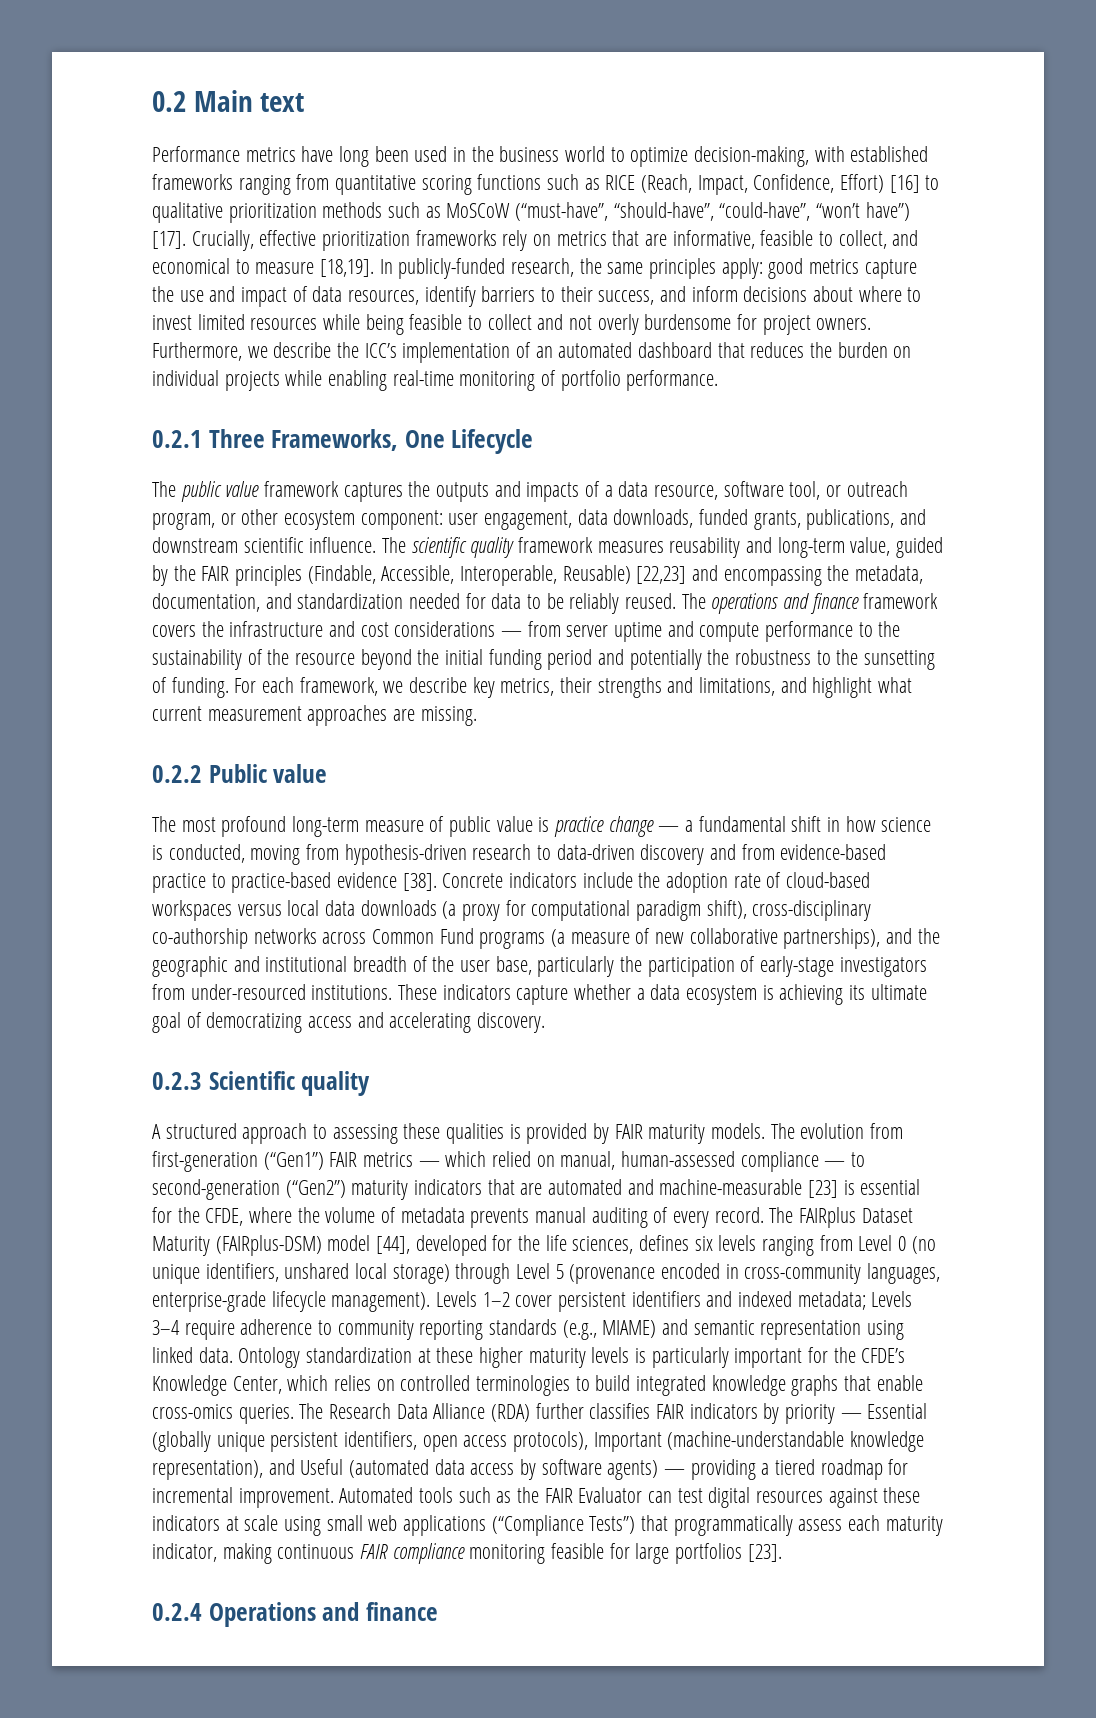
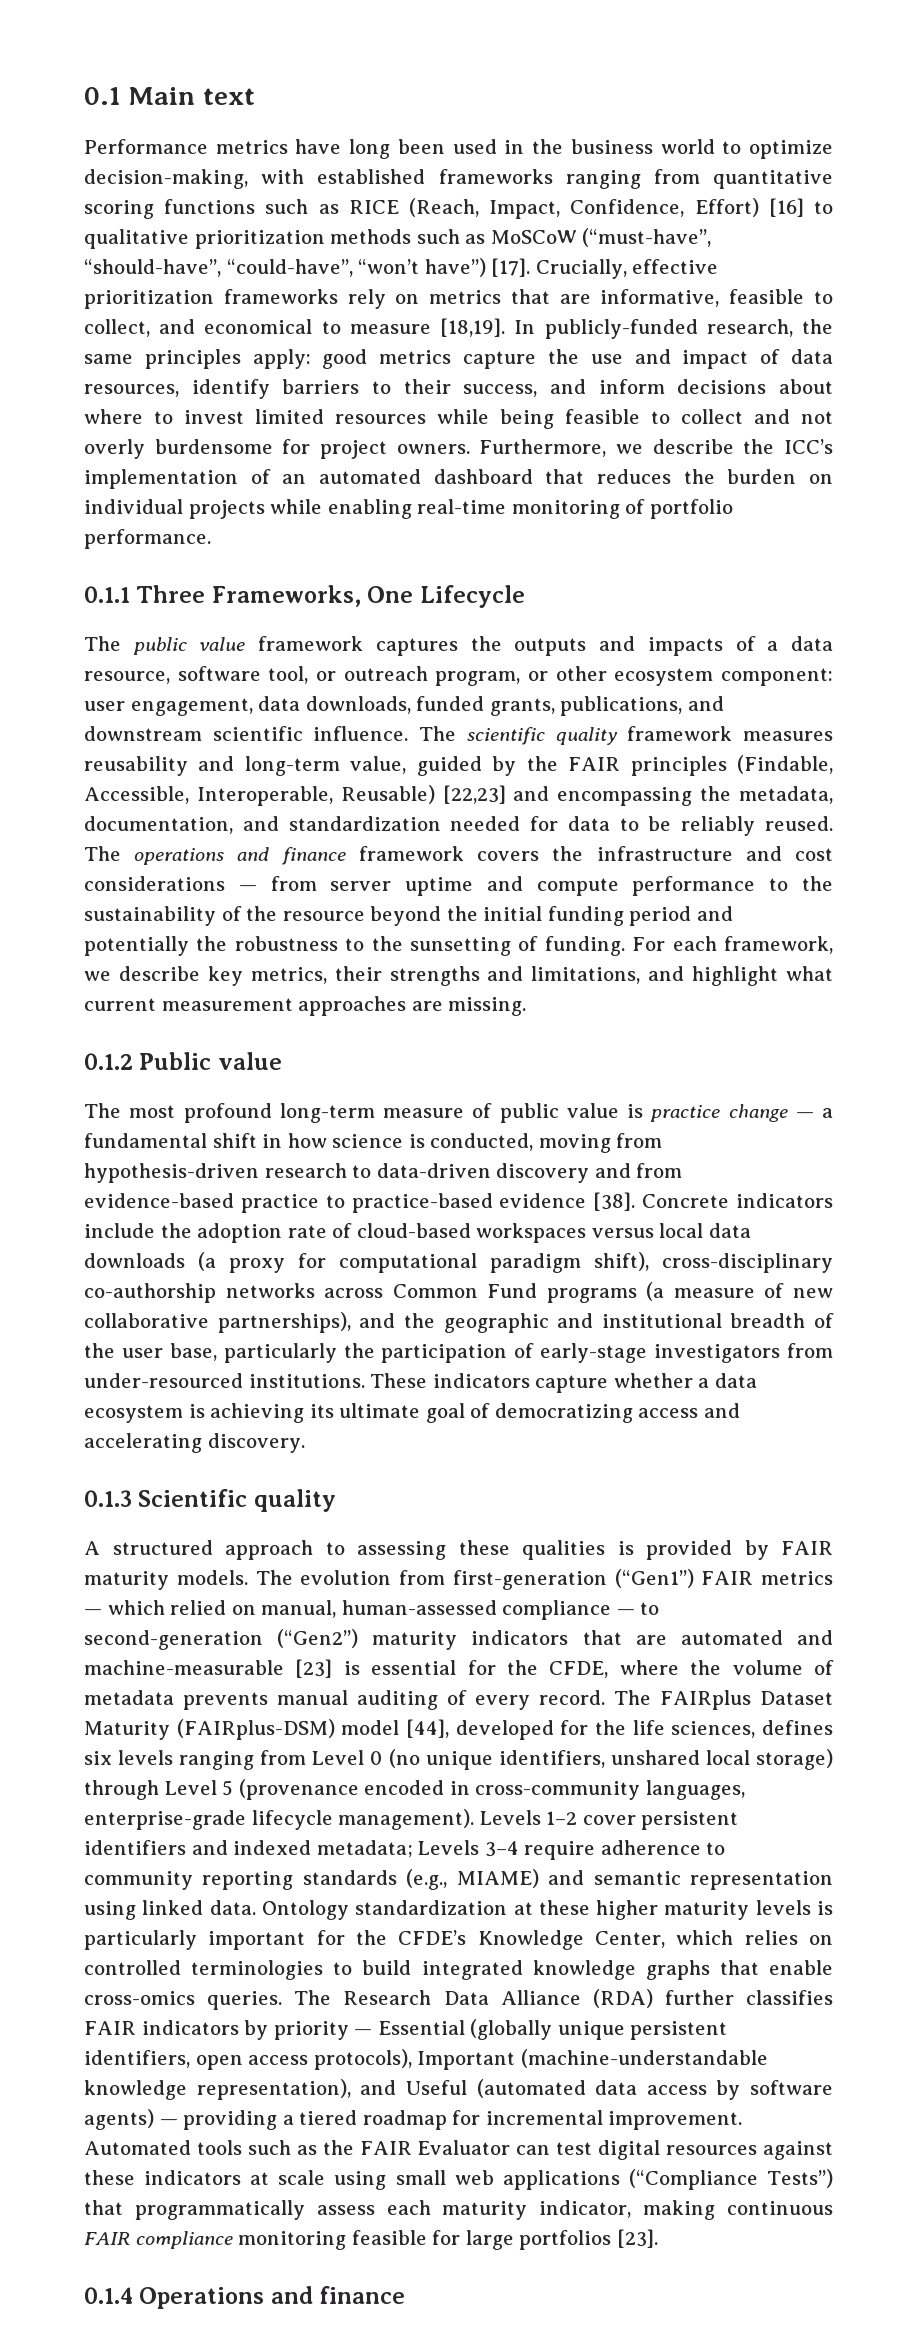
[152,91,186,112] 0.2 -> [84,87,121,105] 0.1
[152,430,202,448] 0.2.1 -> [84,586,130,603] 0.1.1
[152,765,202,783] 0.2.2 -> [84,1053,133,1070] 0.1.2
[152,1072,202,1090] 0.2.3 -> [84,1490,132,1507] 0.1.3
[152,1603,202,1621] 0.2.4 -> [84,2287,133,2304] 0.1.4

